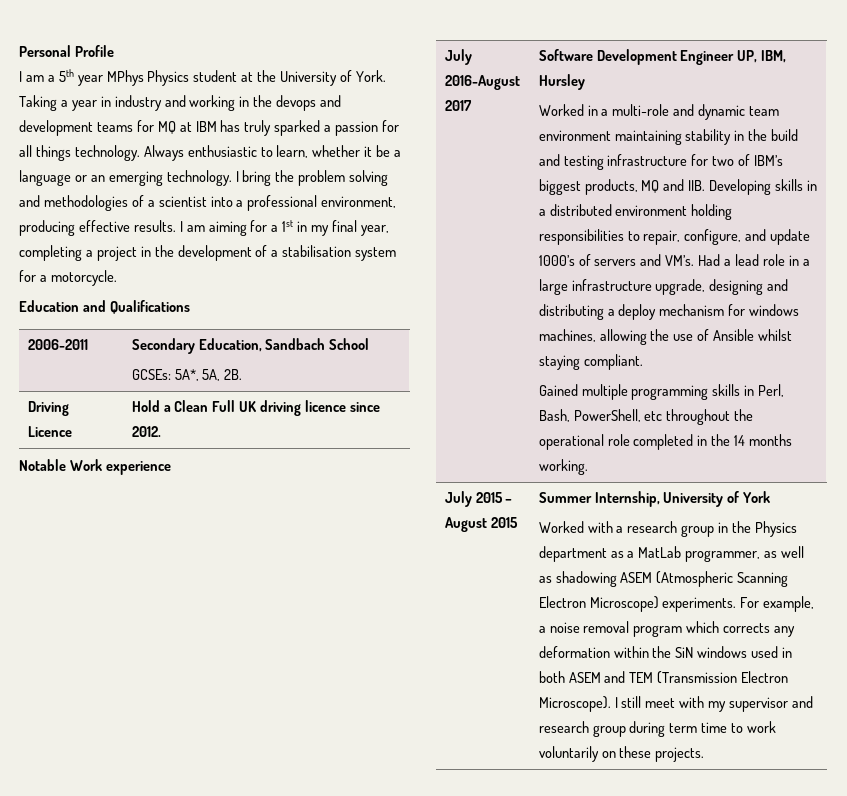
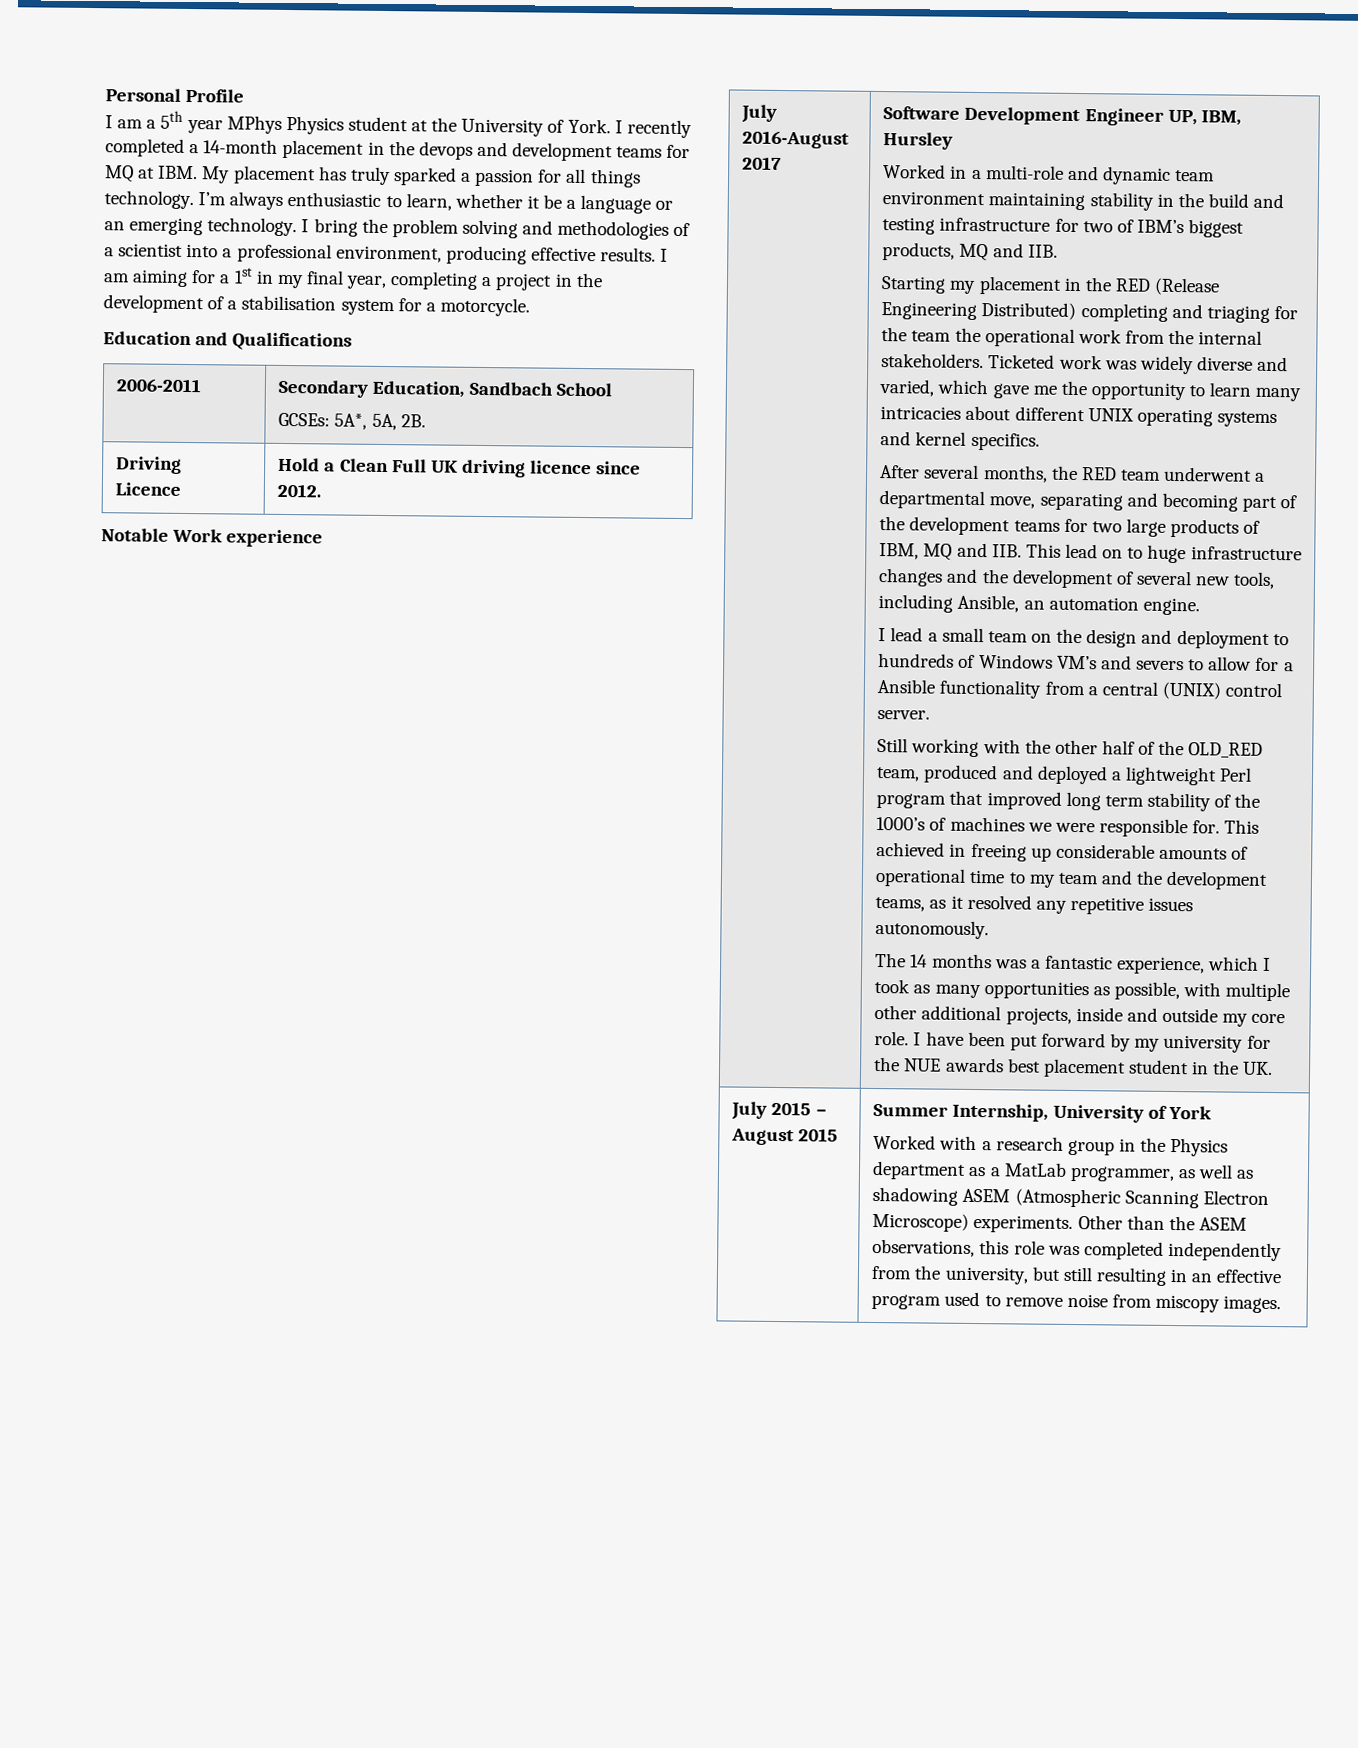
[19,95,236,111] Taking a year in industry and working -> [614,119,692,139] [105,138,365,159] I recently completed a 14-month placement
[195,121,217,132] IBM -> [158,165,316,185] IBM. My placement
[143,145,184,161] Always -> [198,191,284,210] I’m always
[709,179,818,195] [538,204,733,220] [538,229,811,245] [538,254,810,266] [538,279,789,295] [538,304,800,320] [538,329,793,345] [538,354,643,370] [538,384,785,400] [538,409,754,425] [538,434,793,450] [538,459,588,475] Developing skills in a distributed environment holding responsibilities to repair, configure, and update 1000’s of servers and VM’s. Had a lead role in a large infrastructure upgrade, designing and distributing a deploy mechanism for windows machines, allowing the use of Ansible whilst staying compliant. // Gained multiple programming skills in Perl, Bash, PowerShell, etc throughout the operational role completed in the 14 months working. -> [881,276,1221,296] [881,302,1299,323] [881,327,1263,347] [881,353,1289,375] [879,379,1302,402] [880,405,1278,428] [880,431,1040,451] [880,464,1266,483] [879,490,1298,513] [879,516,1261,538] [879,542,1302,564] [878,568,1276,590] [878,594,1200,616] [878,627,1289,649] [878,653,1294,672] [877,679,1283,700] [877,710,931,720] [877,738,1264,758] [876,764,1253,786] [876,790,1261,812] [876,816,1260,838] [876,841,1249,862] [875,867,1269,890] [875,894,1194,915] [875,919,990,940] [875,952,1272,975] [874,978,1291,1002] [874,1004,1286,1027] [874,1030,1271,1053] [874,1056,1274,1078] // Starting my placement in the RED (Release Engineering Distributed) completing and triaging for the team the operational work from the internal stakeholders. Ticketed work was widely diverse and varied, which gave me the opportunity to learn many intricacies about different UNIX operating systems and kernel specifics. // After several months, the RED team underwent a departmental move, separating and becoming part of the development teams for two large products of IBM, MQ and IIB. This lead on to huge infrastructure changes and the development of several new tools, including Ansible, an automation engine. // I lead a small team on the design and deployment to hundreds of Windows VM’s and severs to allow for a Ansible functionality from a central (UNIX) control server. // Still working with the other half of the OLD_RED team, produced and deployed a lightweight Perl program that improved long term stability of the 1000’s of machines we were responsible for. This achieved in freeing up considerable amounts of operational time to my team and the development teams, as it resolved any repetitive issues autonomously. // The 14 months was a fantastic experience, which I took as many opportunities as possible, with multiple other additional projects, inside and outside my core role. I have been put forward by my university for the NUE awards best placement student in the UK.
[740,596,815,612] [538,621,796,637] [538,646,793,658] [538,671,789,684] [538,696,814,712] [538,721,777,737] [538,746,705,762] For example, a noise removal program which corrects any deformation within the SiN windows used in both ASEM and TEM (Transmission Electron Microscope). I still meet with my supervisor and research group during term time to work voluntarily on these projects. -> [1077,1215,1248,1231] [872,1238,1283,1262] [871,1265,1283,1286] [871,1291,1282,1314] Other than the ASEM observations, this role was completed independently from the university, but still resulting in an effective program used to remove noise from miscopy images.

